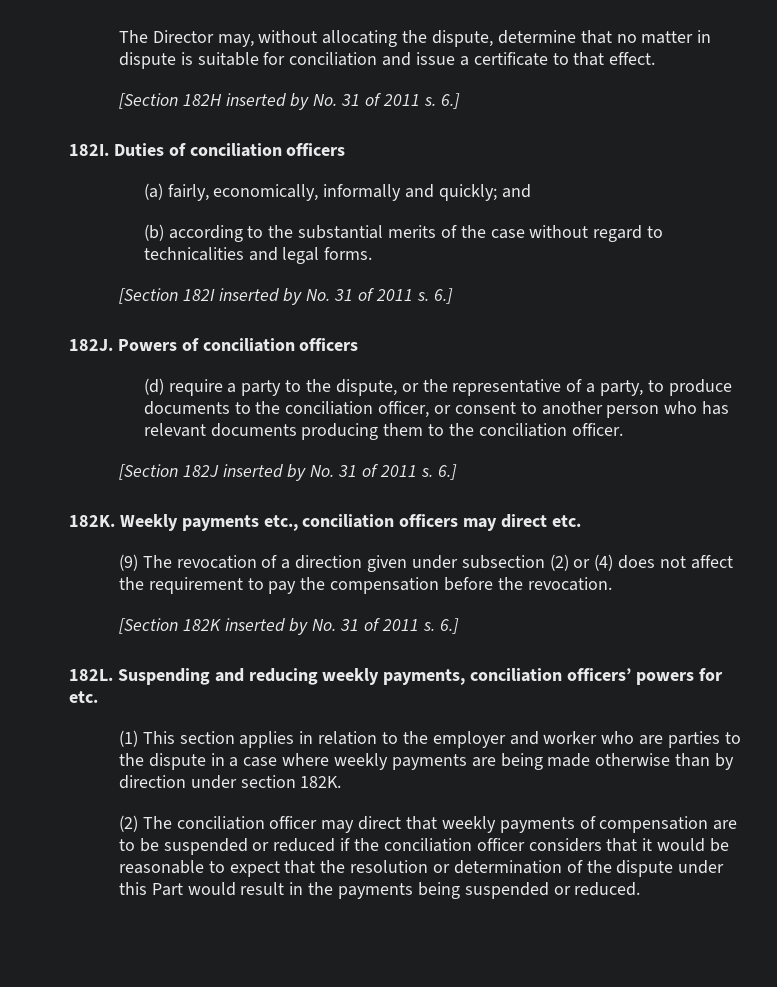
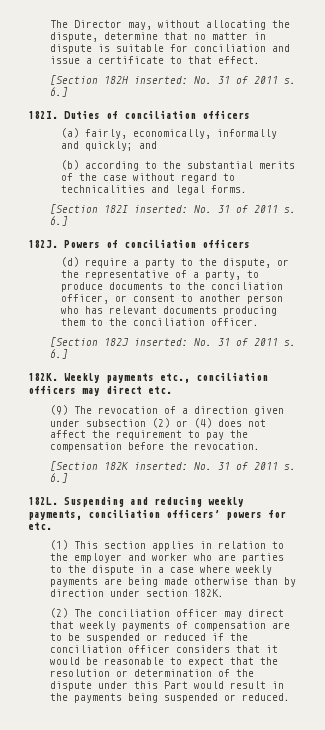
[225,93,310,110] inserted by -> [133,76,188,84] inserted:
[218,288,303,305] inserted by -> [133,205,188,213] inserted:
[222,464,307,481] inserted by -> [133,338,188,346] inserted:
[224,618,309,635] inserted by -> [133,462,188,470] inserted:

